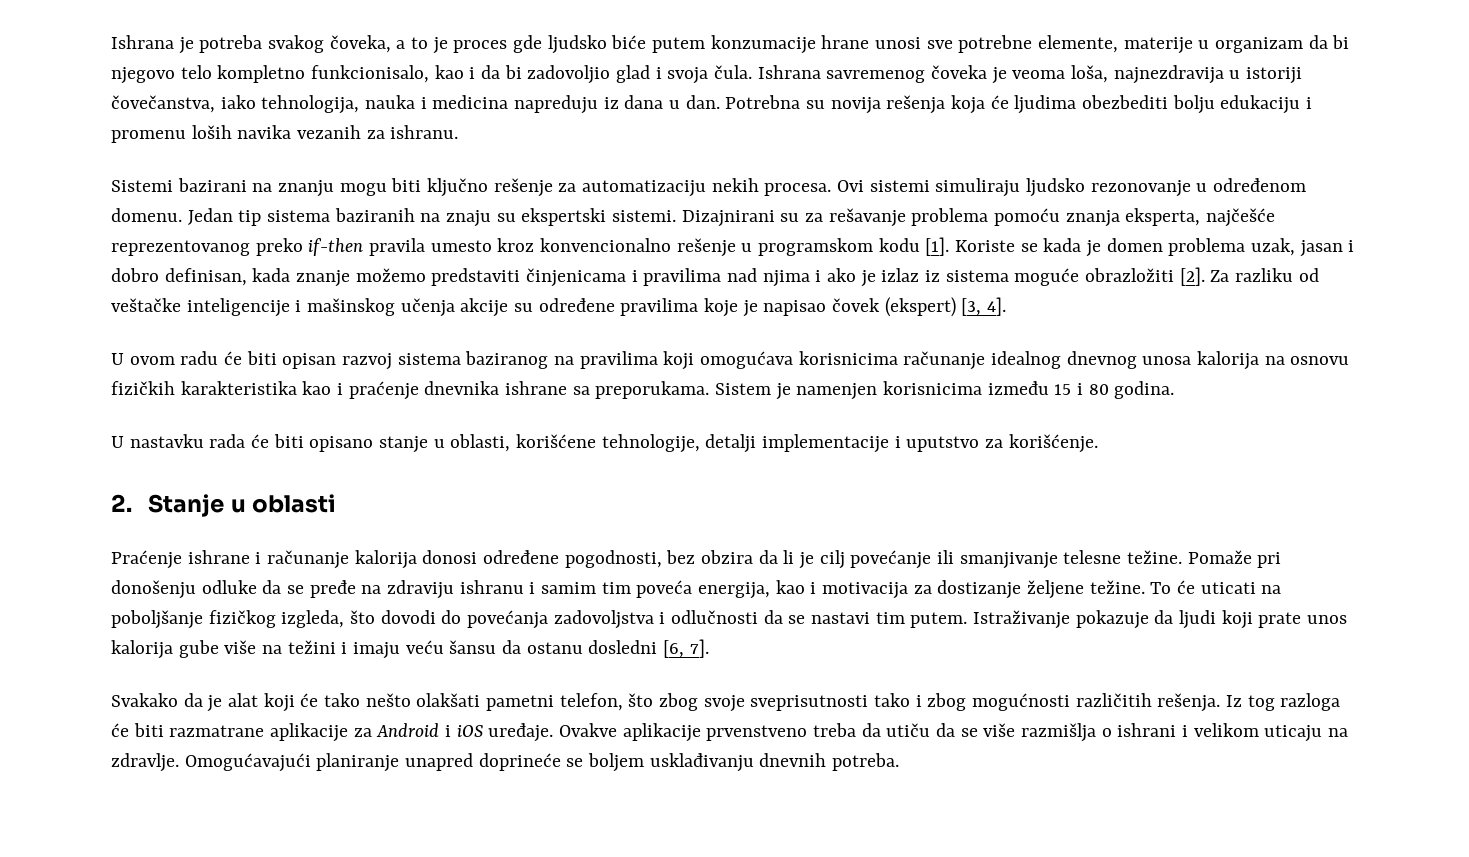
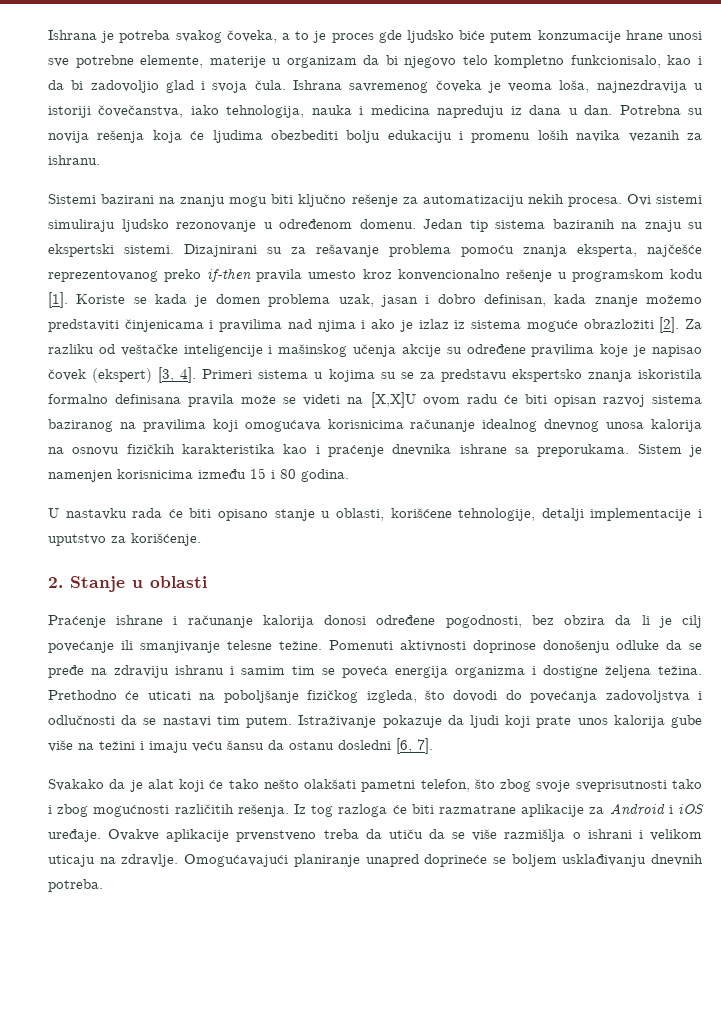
[111,353,124,365] // U -> [202,369,702,382] [48,392,416,408] Primeri sistema u kojima su se za predstavu ekspertsko znanja iskoristila formalno definisana pravila može se videti na [X,X]U
[1187,550,1282,568] Pomaže pri -> [329,640,536,653] Pomenuti aktivnosti doprinose
[636,580,1172,599] poveća energija, kao i motivacija za dostizanje željene težine. To -> [322,665,702,678] [48,690,117,700] se poveća energija organizma i dostigne željena težina. Prethodno

